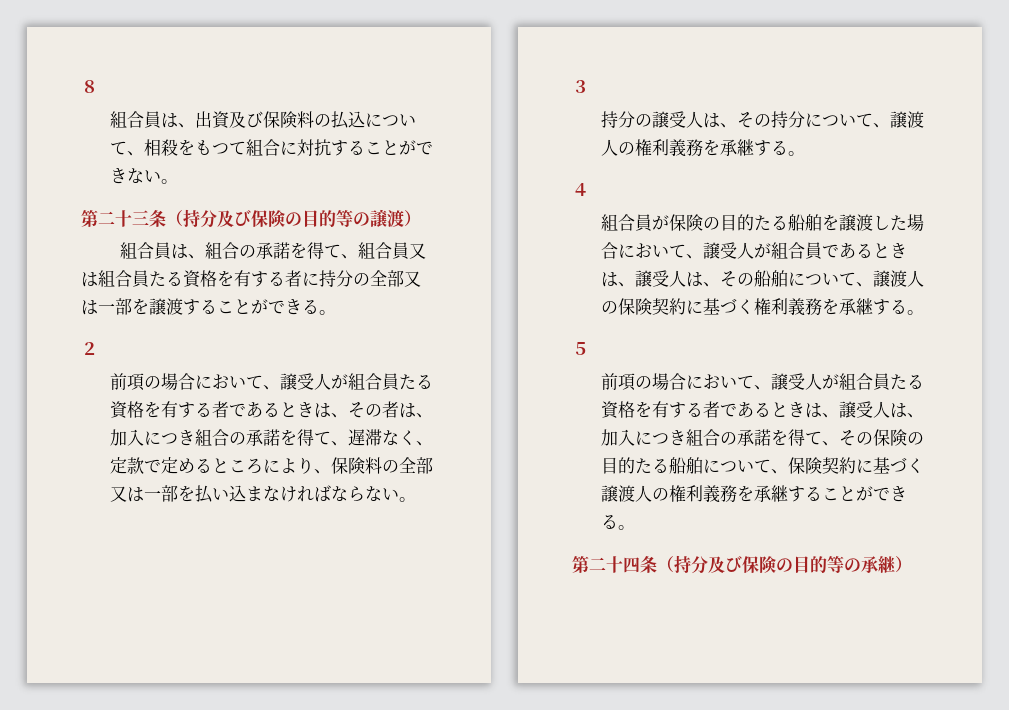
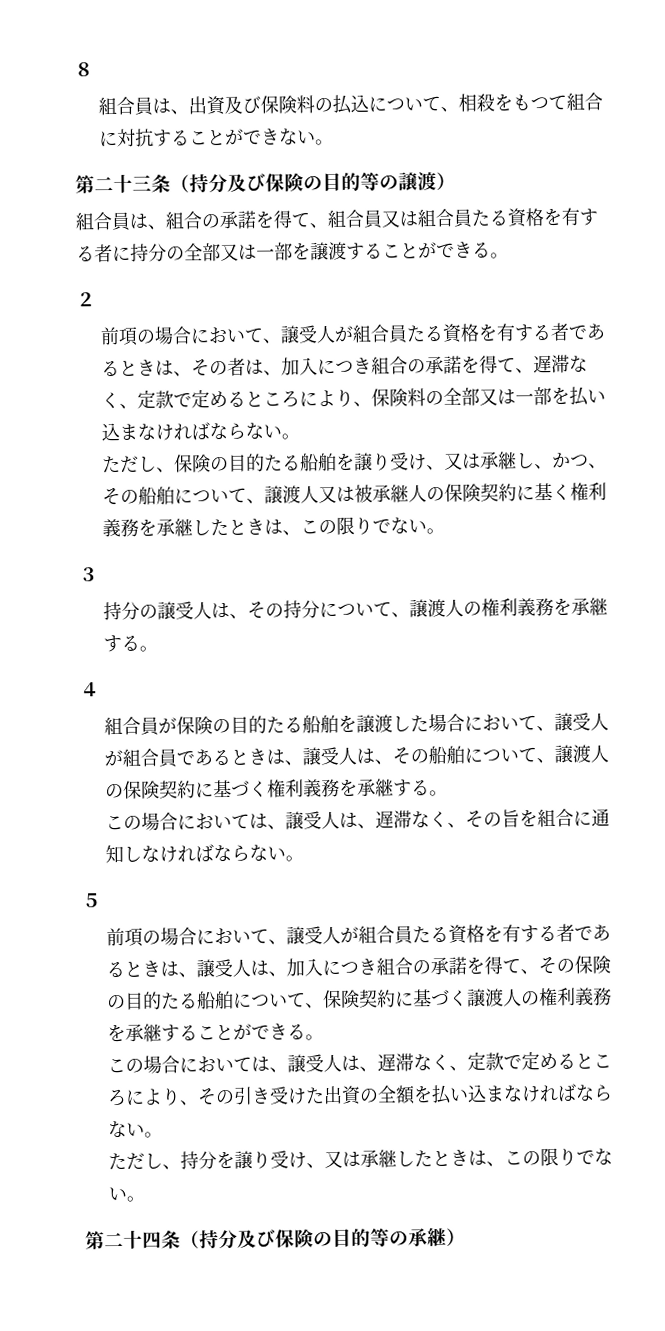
(416, 499) none -> [101,451,607,474] [101,482,607,506] [101,516,445,538] // ただし、保険の目的たる船舶を譲り受け、又は承継し、かつ、その船舶について、譲渡人又は被承継人の保険契約に基く権利義務を承継したときは、この限りでない。
(924, 312) none -> [104,808,610,831] [104,844,304,864] // この場合においては、譲受人は、遅滞なく、その旨を組合に通知しなければならない。
(635, 527) none -> [106,1051,612,1074] [106,1083,613,1107] [107,1120,163,1139] [107,1147,613,1171] [107,1186,145,1202] // この場合においては、譲受人は、遅滞なく、定款で定めるところにより、その引き受けた出資の全額を払い込まなければならない。 // ただし、持分を譲り受け、又は承継したときは、この限りでない。

